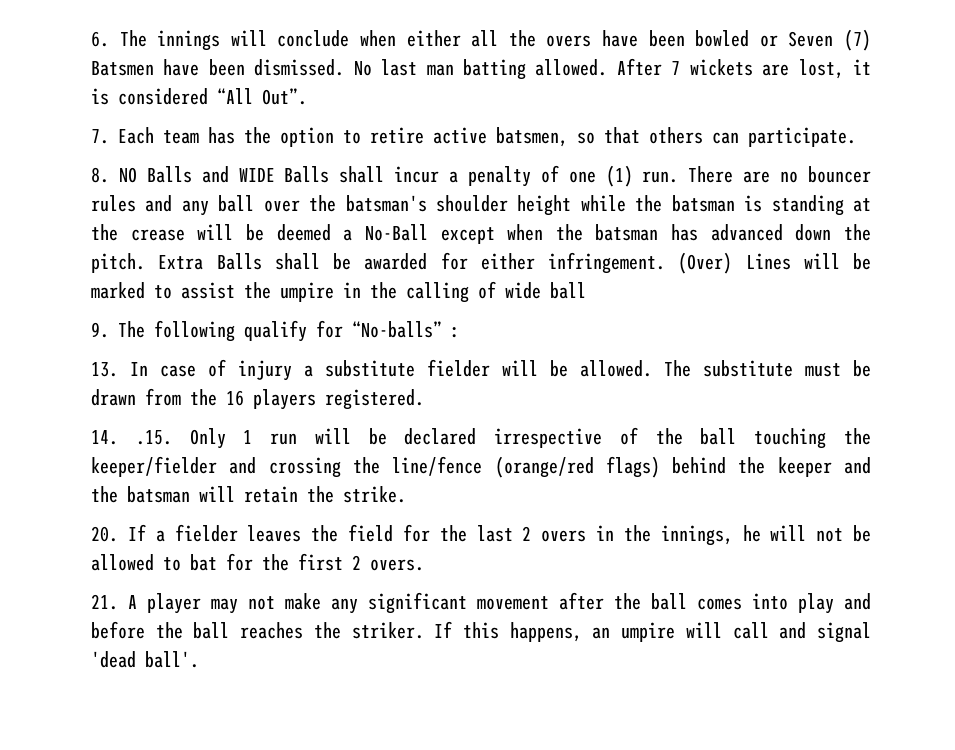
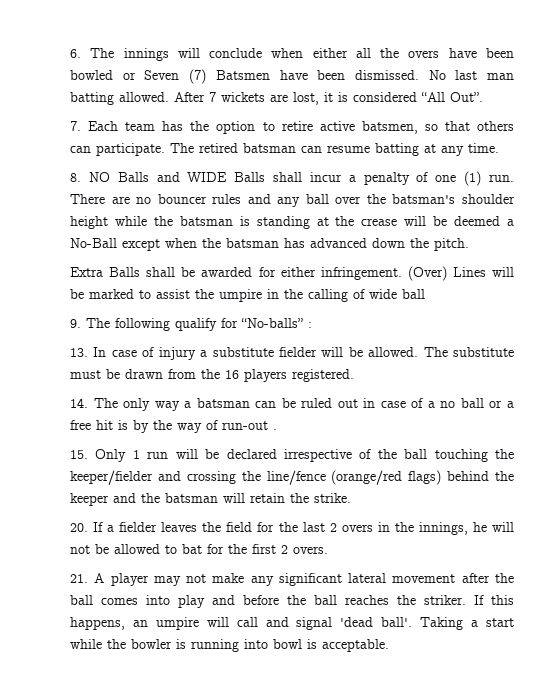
(856, 137) none -> [170,143,499,156] The retired batsman can resume batting at any time.
(145, 263) none -> (469, 244) //
[135,430,172,445] .15. -> [93,398,514,411] [70,420,277,433] [70,450,88,459] The only way a batsman can be ruled out in case of a no ball or a free hit is by the way of run-out . // 15.
(467, 603) none -> [348,573,387,583] lateral
(199, 659) none -> [420,617,515,630] [70,639,389,652] Taking a start while the bowler is running into bowl is acceptable.

